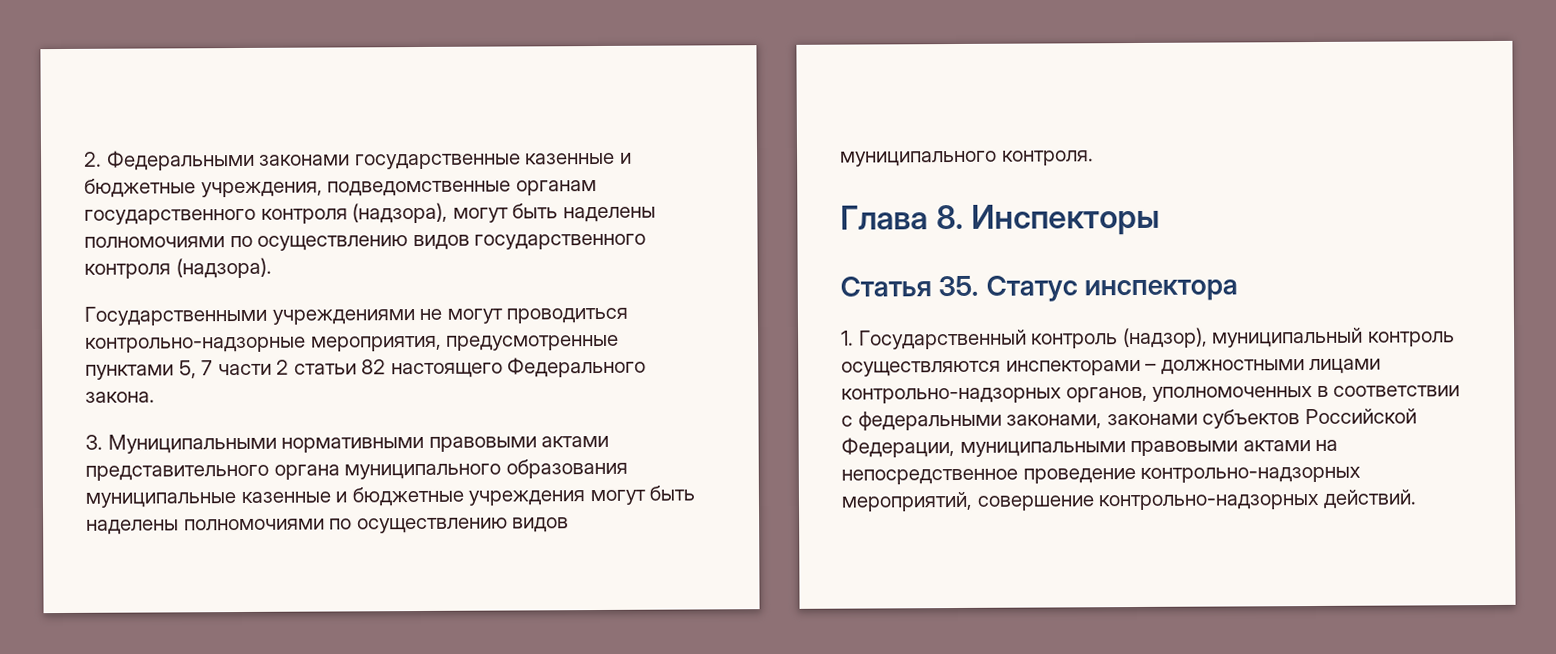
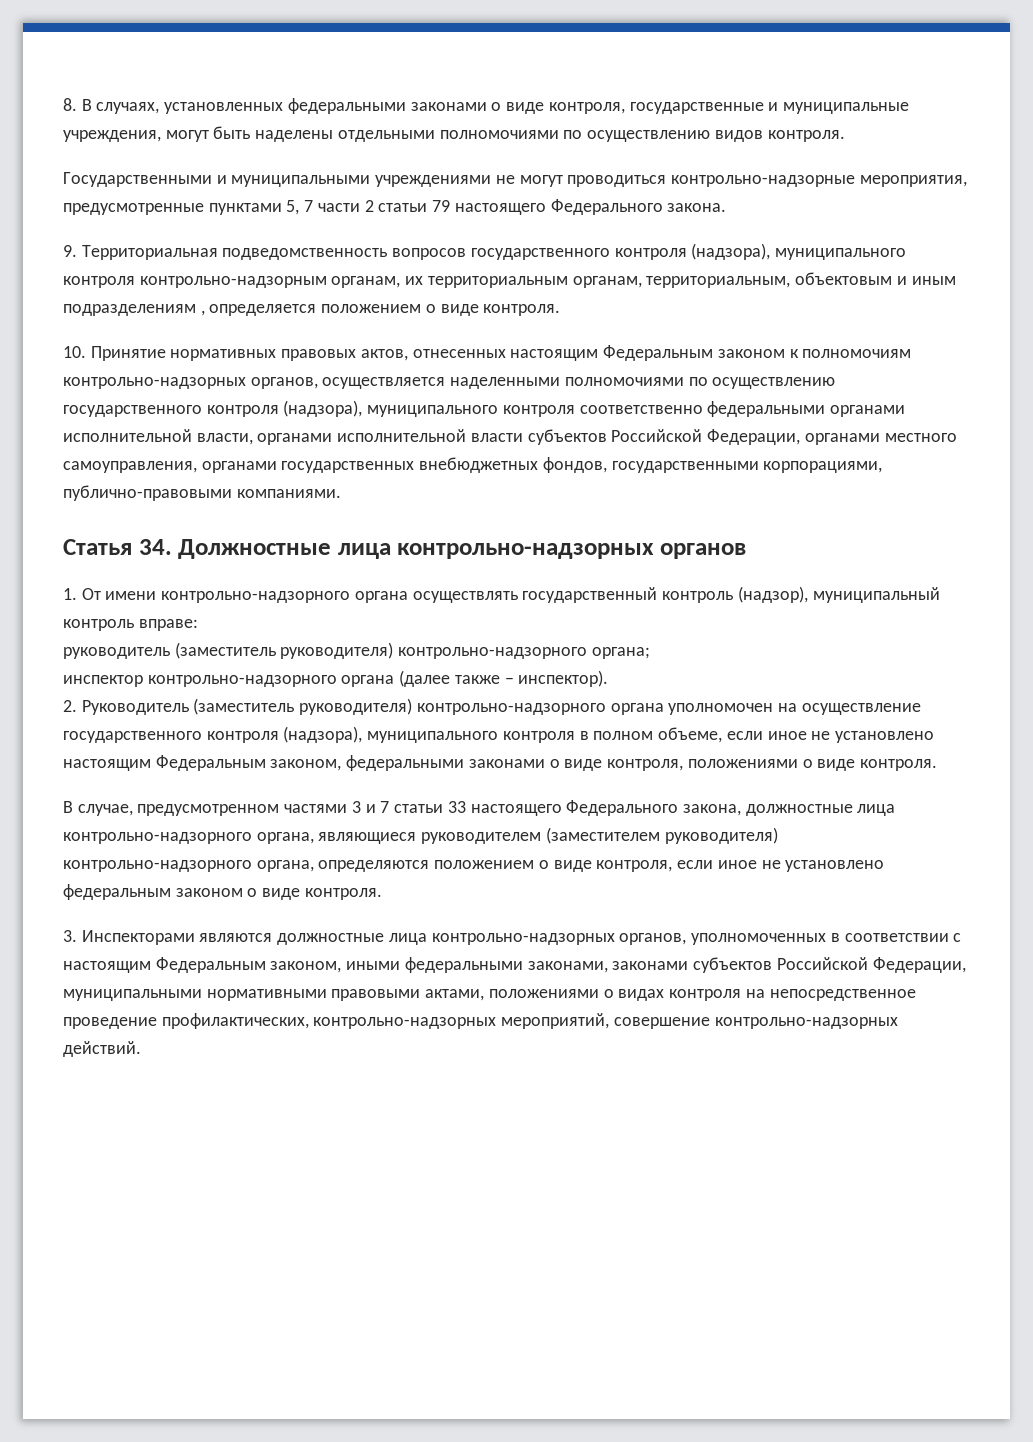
[84,149,632,171] [84,178,597,198] [84,202,656,225] [84,233,647,251] [84,257,272,279] 2. Федеральными законами государственные казенные и бюджетные учреждения, подведомственные органам государственного контроля (надзора), могут быть наделены полномочиями по осуществлению видов государственного контроля (надзора). -> [63,98,909,114] [63,126,845,142] 8. В случаях, установленных федеральными законами о виде контроля, государственные и муниципальные учреждения, могут быть наделены отдельными полномочиями по осуществлению видов контроля.
(267, 315) none -> [216,175,371,187] и муниципальными
[361,359,387,375] 82 -> [432,200,451,212] 79
[85,433,610,454] [85,458,628,481] [85,485,696,508] [86,517,570,535] [840,150,1094,167] [840,203,1161,236] [840,275,1239,302] [841,327,1455,350] [841,358,1382,377] 3. Муниципальными нормативными правовыми актами представительного органа муниципального образования муниципальные казенные и бюджетные учреждения могут быть наделены полномочиями по осуществлению видов муниципального контроля. // Глава 8. Инспекторы // Статья 35. Статус инспектора // 1. Государственный контроль (надзор), муниципальный контроль осуществляются инспекторами – должностными лицами -> [63,243,907,260] [63,272,956,288] [63,304,561,316] [63,345,912,361] [63,377,836,389] [63,400,906,417] [63,429,957,445] [63,457,883,473] [63,485,341,501] [63,539,747,559] [63,586,940,603] [63,619,198,631] [63,642,650,659] [63,670,609,687] [63,698,921,715] [63,726,934,743] [63,755,937,771] [63,800,896,816] [63,827,778,844] [63,860,885,872] [63,884,382,900] [63,930,427,945] 9. Территориальная подведомственность вопросов государственного контроля (надзора), муниципального контроля контрольно-надзорным органам, их территориальным органам, территориальным, объектовым и иным подразделениям , определяется положением о виде контроля. // 10. Принятие нормативных правовых актов, отнесенных настоящим Федеральным законом к полномочиям контрольно-надзорных органов, осуществляется наделенными полномочиями по осуществлению государственного контроля (надзора), муниципального контроля соответственно федеральными органами исполнительной власти, органами исполнительной власти субъектов Российской Федерации, органами местного самоуправления, органами государственных внебюджетных фондов, государственными корпорациями, публично-правовыми компаниями. // Статья 34. Должностные лица контрольно-надзорных органов // 1. От имени контрольно-надзорного органа осуществлять государственный контроль (надзор), муниципальный контроль вправе: // руководитель (заместитель руководителя) контрольно-надзорного органа; // инспектор контрольно-надзорного органа (далее также – инспектор). // 2. Руководитель (заместитель руководителя) контрольно-надзорного органа уполномочен на осуществление государственного контроля (надзора), муниципального контроля в полном объеме, если иное не установлено настоящим Федеральным законом, федеральными законами о виде контроля, положениями о виде контроля. // В случае, предусмотренном частями 3 и 7 статьи 33 настоящего Федерального закона, должностные лица контрольно-надзорного органа, являющиеся руководителем (заместителем руководителя) контрольно-надзорного органа, определяются положением о виде контроля, если иное не установлено федеральным законом о виде контроля. // 3. Инспекторами являются должностные лица
(853, 421) none -> [63,957,401,973] настоящим Федеральным законом, иными
[1130,440,1311,457] правовыми актами -> [206,989,742,1001] нормативными правовыми актами, положениями о видах контроля
(1136, 476) none -> [161,1013,309,1029] профилактических,

